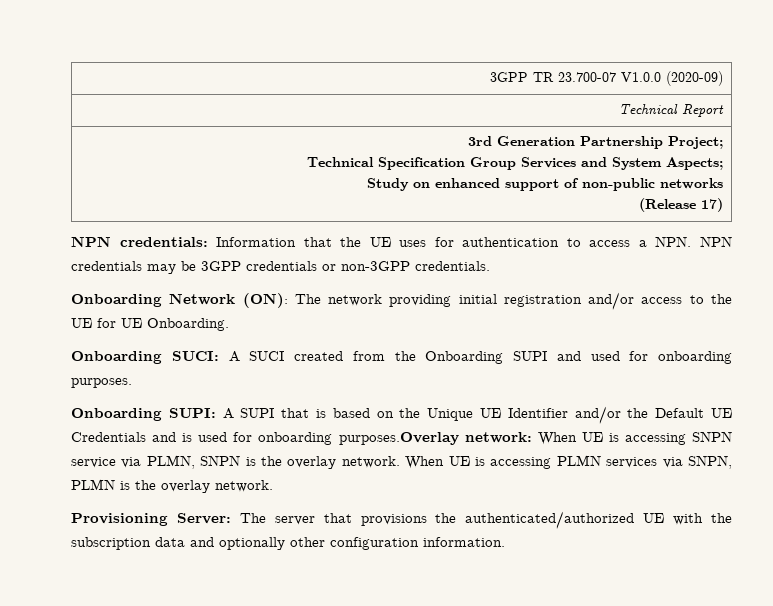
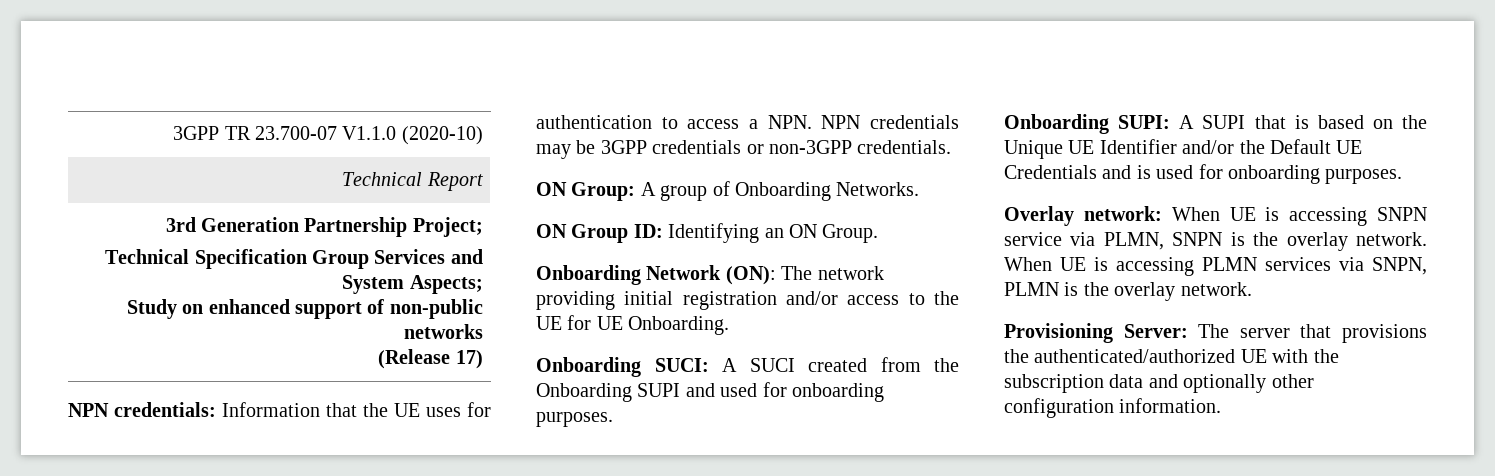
[620,71,723,86] V1.0.0 (2020-09) -> [342,126,483,145] V1.1.0 (2020-10)
(490, 266) none -> [536,181,920,201] [536,223,879,243] // ON Group: A group of Onboarding Networks. // ON Group ID: Identifying an ON Group.
[338,432,459,445] purposes.Overlay -> [1325,169,1403,184] [1004,206,1074,226] purposes. // Overlay

